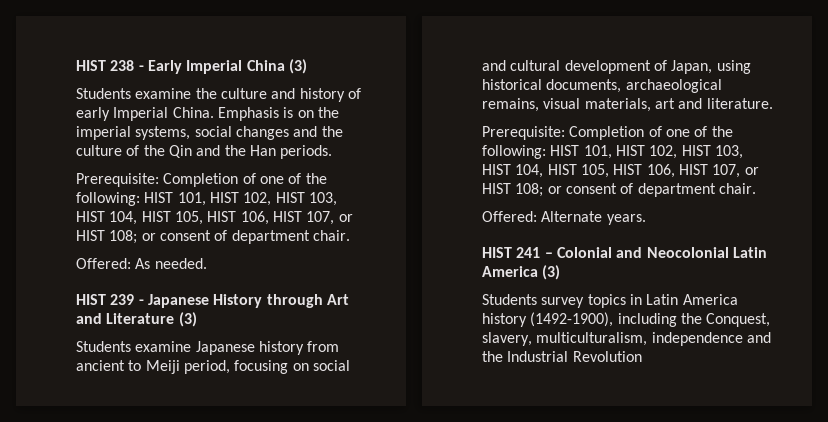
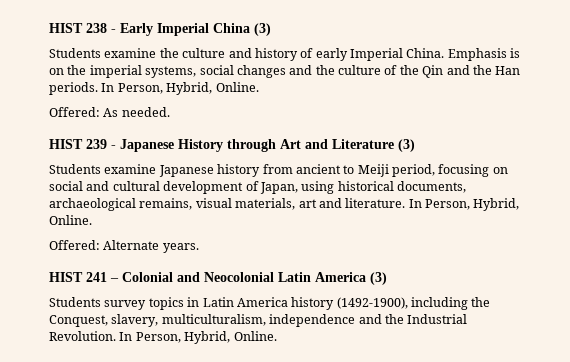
[76,173,327,187] [76,192,337,206] [76,211,353,225] [76,230,350,244] // Prerequisite: Completion of one of the following: HIST 101, HIST 102, HIST 103, HIST 104, HIST 105, HIST 106, HIST 107, or HIST 108; or consent of department chair. -> [101,82,259,95] In Person, Hybrid, Online.
[482,126,733,140] [482,145,743,159] [482,164,759,178] [482,183,756,197] // Prerequisite: Completion of one of the following: HIST 101, HIST 102, HIST 103, HIST 104, HIST 105, HIST 106, HIST 107, or HIST 108; or consent of department chair. -> [408,198,520,211] [49,215,92,225] In Person, Hybrid, Online.
[572,351,642,362] Revolution -> [49,331,277,344] Revolution. In Person, Hybrid, Online.

